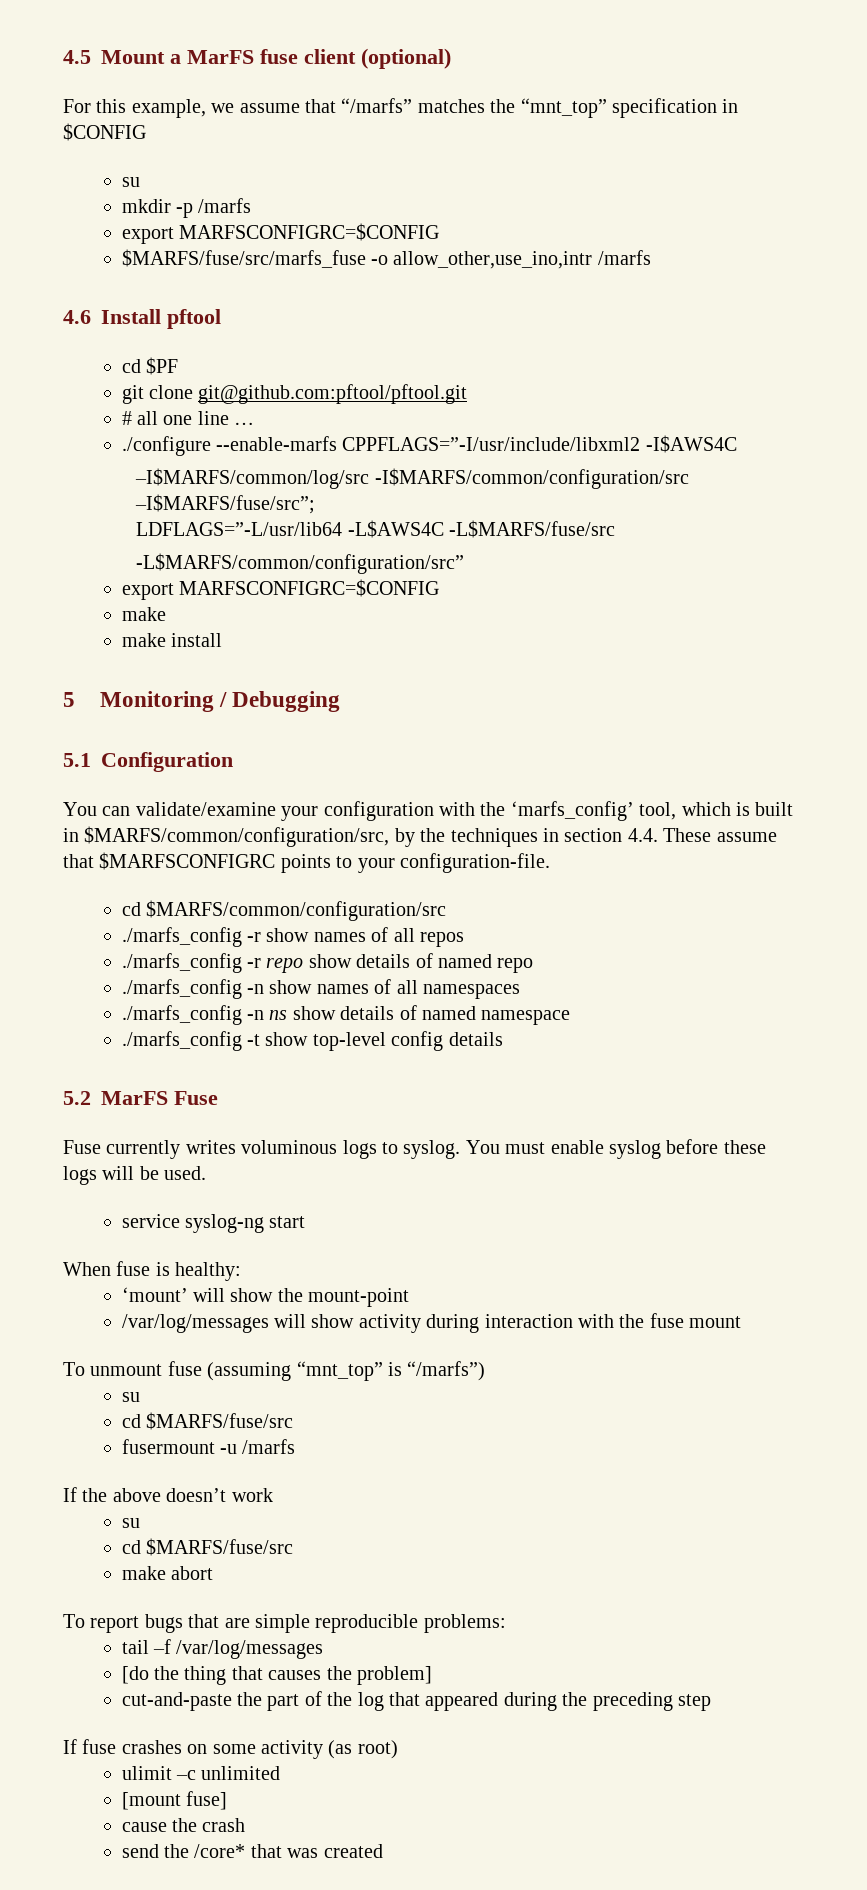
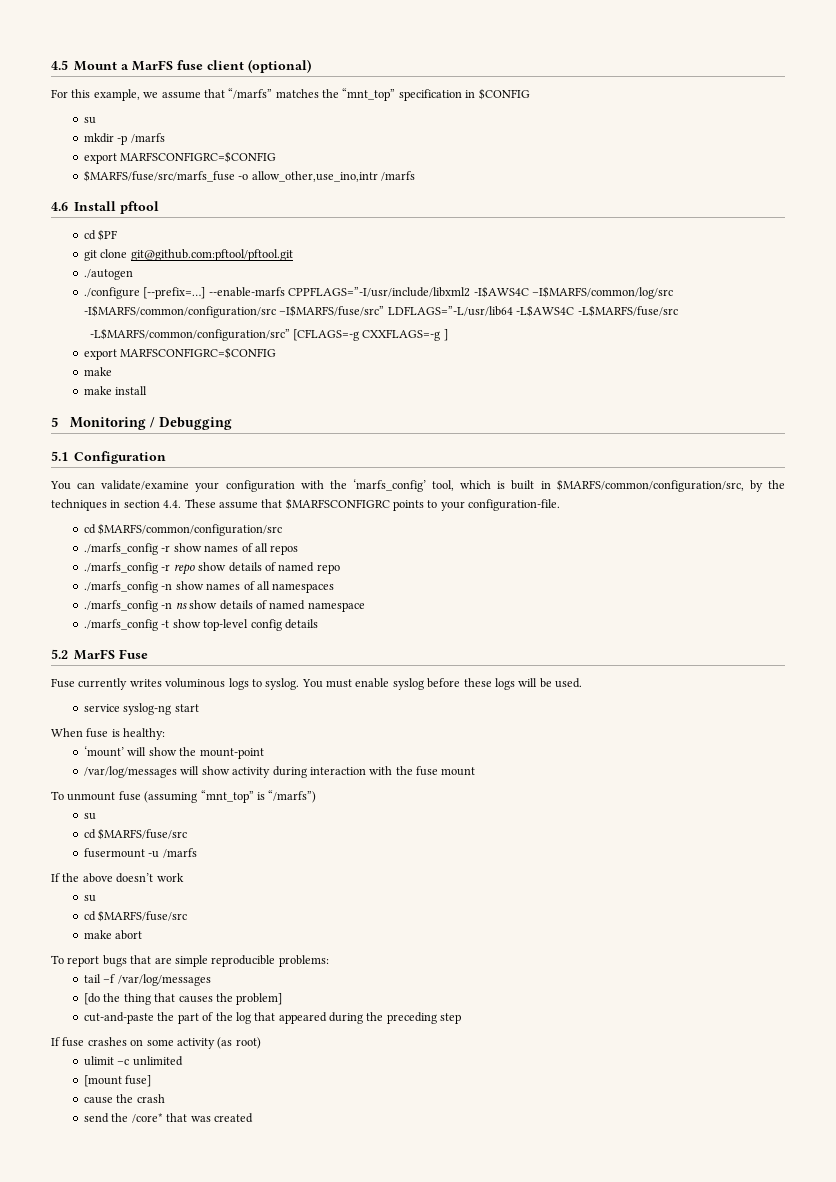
[121,411,255,425] # all one line … -> [84,269,134,280] ./autogen
(211, 446) none -> [143,287,206,299] [--prefix=…]
(737, 444) // -> (529, 292) none
[135,494,316,514] –I$MARFS/fuse/src”; // -> [279,305,385,317] –I$MARFS/fuse/src”
(465, 563) none -> [292,329,448,341] [CFLAGS=-g CXXFLAGS=-g ]

